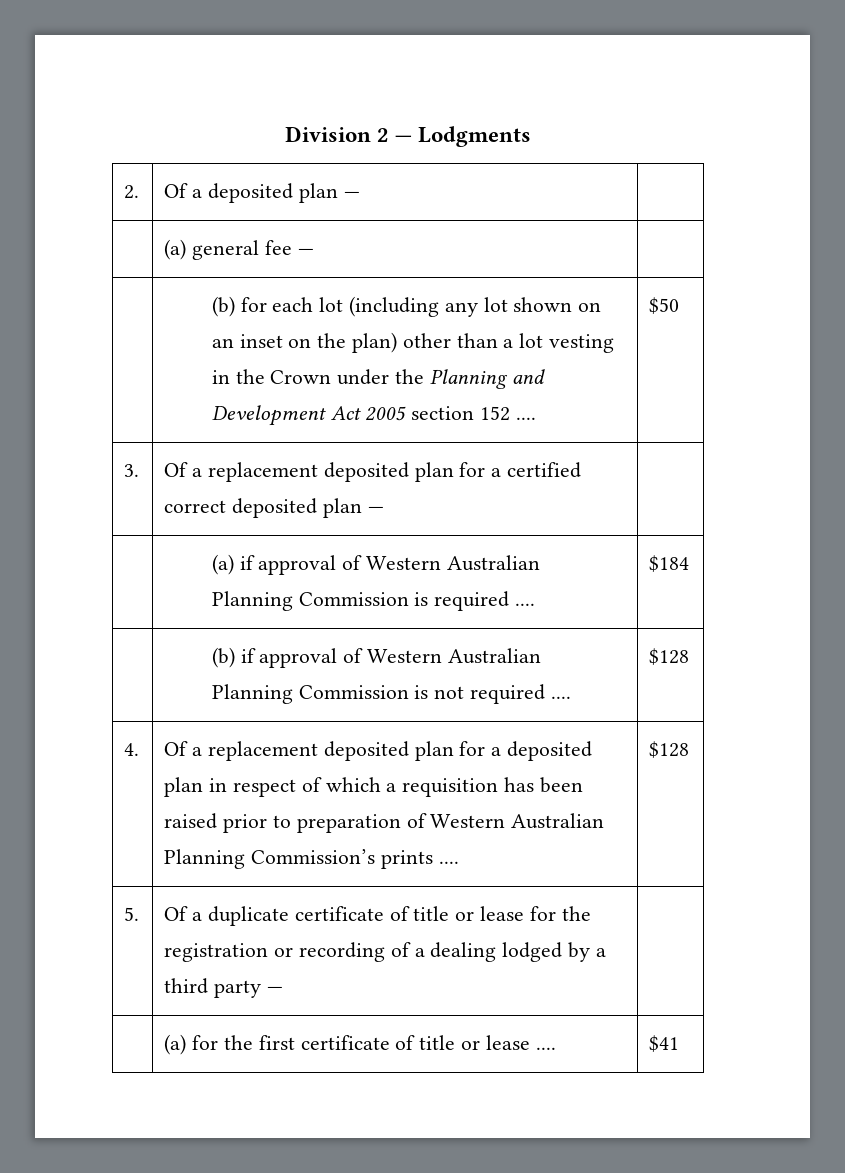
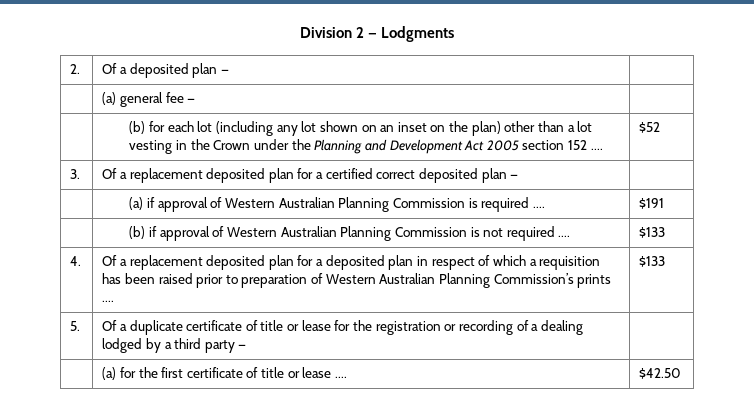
[649,297,680,314] $50 -> [639,122,661,133] $52
[649,555,690,572] $184 -> [639,198,665,209] $191
[649,648,690,665] $128 -> [639,227,666,238] $133
[649,741,690,758] $128 -> [639,256,666,267] $133
[649,1035,680,1052] $41 -> [639,368,682,379] $42.50

